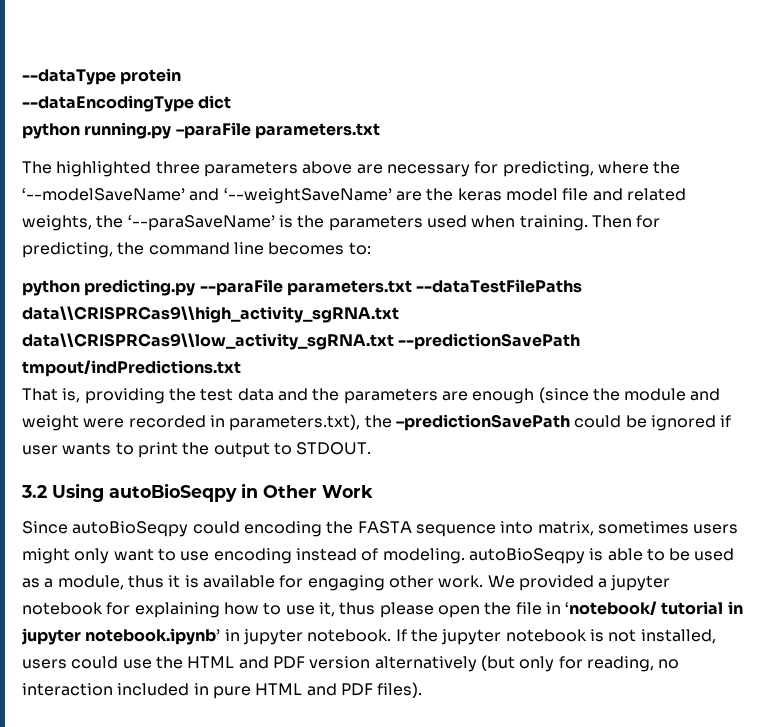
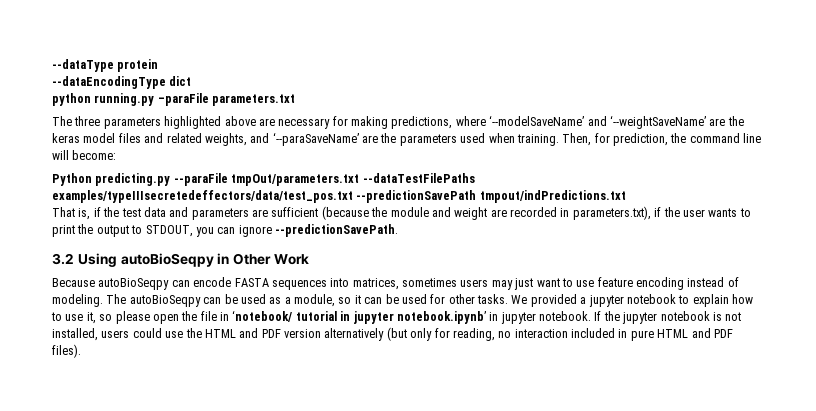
[56,161,152,177] highlighted -> (72, 121) none
(298, 169) none -> [164,116,222,129] highlighted
[502,161,681,177] predicting, where the -> [351,116,486,129] making predictions, where
[562,188,589,201] file -> [118,133,141,143] files
[96,215,293,231] the ‘--paraSaveName’ is -> [250,132,378,146] and ‘--paraSaveName’ are
[591,215,661,228] [22,242,371,258] [22,279,583,296] [22,306,399,323] [22,333,394,350] Then for predicting, the command line becomes to: // python predicting.py --paraFile parameters.txt --dataTestFilePaths data\\CRISPRCas9\\high_activity_sgRNA.txt data\\CRISPRCas9\\low_activity_sgRNA.txt -> [562,133,762,146] [52,150,117,160] [52,173,475,186] [52,190,353,203] Then, for prediction, the command line will become: // Python predicting.py --paraFile tmpOut/parameters.txt --dataTestFilePaths examples/typeIIIsecretedeffectors/data/test_pos.txt
[84,388,165,404] providing -> [93,207,101,217] if
[312,388,340,401] the -> (189, 212) none
[472,387,589,404] enough (since -> [271,206,369,220] sufficient (because
[83,418,125,428] were -> [490,209,507,217] are
[364,414,732,431] the –predictionSavePath could be ignored if -> [654,207,680,217] if the
[296,442,372,455] STDOUT. -> [145,224,398,237] STDOUT, you can ignore --predictionSavePath.
[22,521,739,537] [22,548,110,564] Since autoBioSeqpy could encoding the FASTA sequence into matrix, sometimes users might only -> [52,277,534,290] Because autoBioSeqpy can encode FASTA sequences into matrices, sometimes users may just
(210, 556) none -> [597,277,633,287] feature
[468,548,665,564] autoBioSeqpy is able to -> [106,294,222,307] The autoBioSeqpy can
[127,575,484,591] thus it is available for engaging other work. -> [338,294,508,304] so it can be used for other tasks.
[106,602,220,618] for explaining -> [678,294,729,307] to explain
[339,602,376,615] thus -> [99,314,113,321] so

